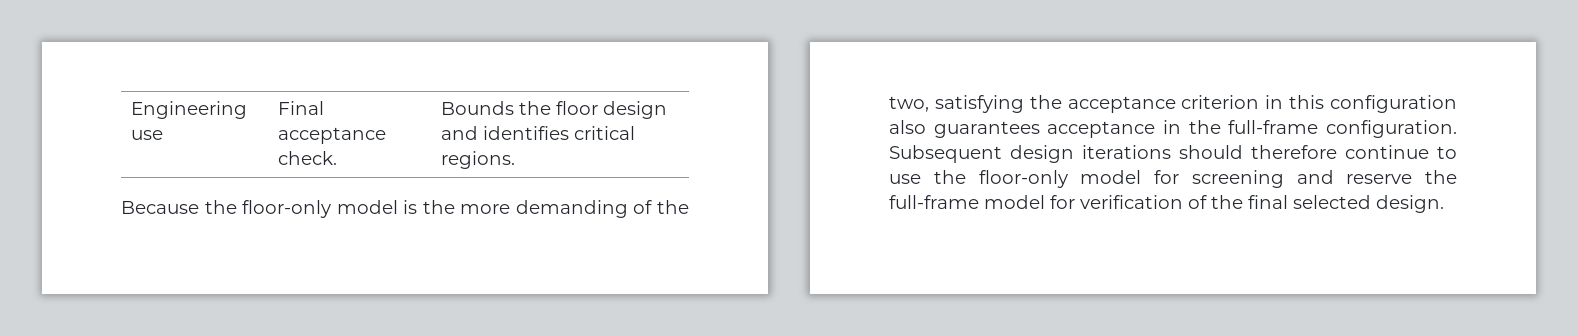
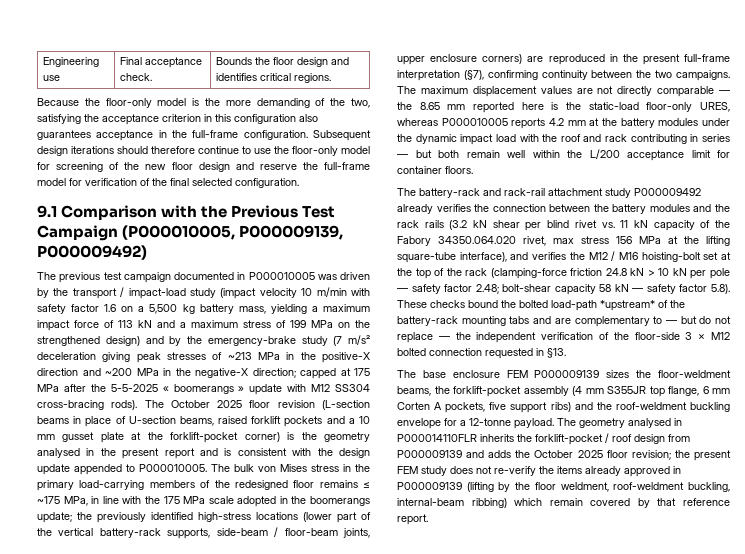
(1284, 179) none -> [109,162,230,172] of the new floor design
[1376,195,1444,213] design. -> [235,178,299,188] [37,205,336,220] [37,225,344,241] [37,245,147,260] [37,272,370,283] [37,287,370,299] [37,304,370,314] [37,320,370,331] [37,335,370,346] [37,352,370,363] [37,368,370,379] [37,384,370,395] [37,400,370,410] [37,416,371,427] [37,432,371,443] [37,448,370,459] [37,464,370,475] [37,480,370,491] [37,496,371,507] [37,512,371,523] [37,527,370,539] [397,54,730,65] [397,70,730,81] [397,86,730,97] [397,102,730,113] [397,118,730,129] [397,134,730,145] [397,149,730,161] [397,166,473,174] [397,188,701,198] [397,204,730,214] [397,220,730,231] [397,236,730,246] [397,251,731,263] [397,268,730,279] [397,284,730,295] [397,300,685,311] [397,316,731,327] [397,332,730,343] [397,348,566,359] [397,370,731,378] [397,386,730,397] [397,402,730,413] [397,418,682,429] [397,433,690,445] [397,450,731,461] [397,466,681,477] [397,482,730,492] [397,498,730,508] [397,514,428,525] configuration. // 9.1 Comparison with the Previous Test Campaign (P000010005, P000009139, P000009492) // The previous test campaign documented in P000010005 was driven by the transport / impact-load study (impact velocity 10 m/min with safety factor 1.6 on a 5,500 kg battery mass, yielding a maximum impact force of 113 kN and a maximum stress of 199 MPa on the strengthened design) and by the emergency-brake study (7 m/s² deceleration giving peak stresses of ~213 MPa in the positive-X direction and ~200 MPa in the negative-X direction; capped at 175 MPa after the 5-5-2025 « boomerangs » update with M12 SS304 cross-bracing rods). The October 2025 floor revision (L-section beams in place of U-section beams, raised forklift pockets and a 10 mm gusset plate at the forklift-pocket corner) is the geometry analysed in the present report and is consistent with the design update appended to P000010005. The bulk von Mises stress in the primary load-carrying members of the redesigned floor remains ≤ ~175 MPa, in line with the 175 MPa scale adopted in the boomerangs update; the previously identified high-stress locations (lower part of the vertical battery-rack supports, side-beam / floor-beam joints, upper enclosure corners) are reproduced in the present full-frame interpretation (§7), confirming continuity between the two campaigns. The maximum displacement values are not directly comparable — the 8.65 mm reported here is the static-load floor-only URES, whereas P000010005 reports 4.2 mm at the battery modules under the dynamic impact load with the roof and rack contributing in series — but both remain well within the L/200 acceptance limit for container floors. // The battery-rack and rack-rail attachment study P000009492 already verifies the connection between the battery modules and the rack rails (3.2 kN shear per blind rivet vs. 11 kN capacity of the Fabory 34350.064.020 rivet, max stress 156 MPa at the lifting square-tube interface), and verifies the M12 / M16 hoisting-bolt set at the top of the rack (clamping-force friction 24.8 kN > 10 kN per pole — safety factor 2.48; bolt-shear capacity 58 kN — safety factor 5.8). These checks bound the bolted load-path *upstream* of the battery-rack mounting tabs and are complementary to — but do not replace — the independent verification of the floor-side 3 × M12 bolted connection requested in §13. // The base enclosure FEM P000009139 sizes the floor-weldment beams, the forklift-pocket assembly (4 mm S355JR top flange, 6 mm Corten A pockets, five support ribs) and the roof-weldment buckling envelope for a 12-tonne payload. The geometry analysed in P000014110FLR inherits the forklift-pocket / roof design from P000009139 and adds the October 2025 floor revision; the present FEM study does not re-verify the items already approved in P000009139 (lifting by the floor weldment, roof-weldment buckling, internal-beam ribbing) which remain covered by that reference report.

